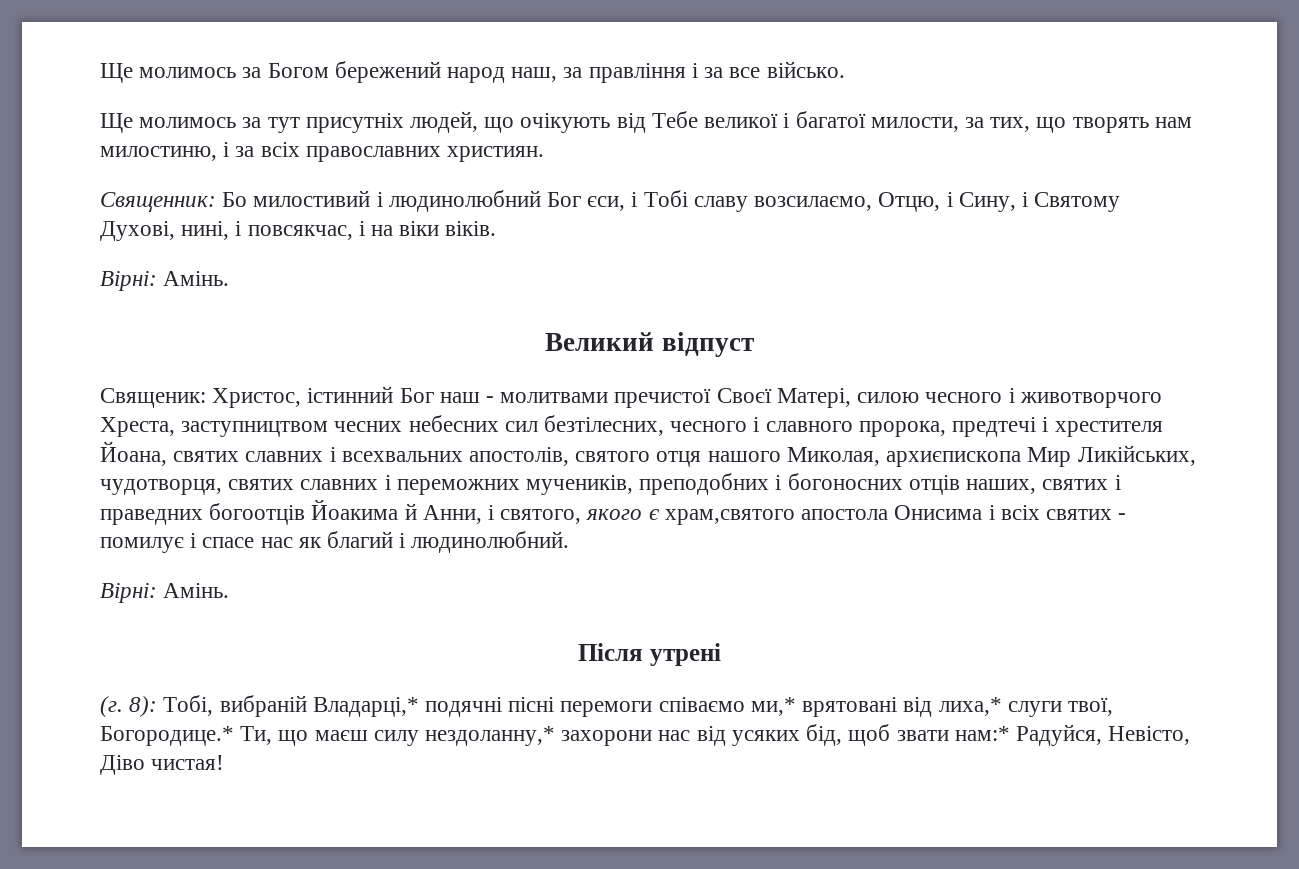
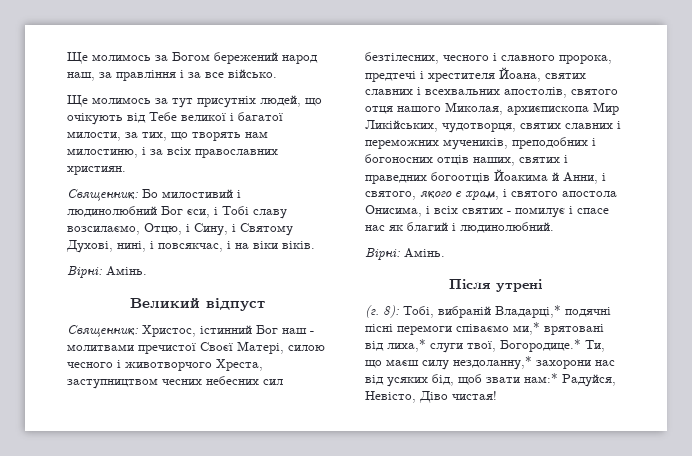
[100,388,206,408] Священик: -> [67,325,138,337] Священник:
[664,505,983,525] храм,святого апостола Онисима -> [465,189,617,200] [365,205,422,217] храм, і святого апостола Онисима,

